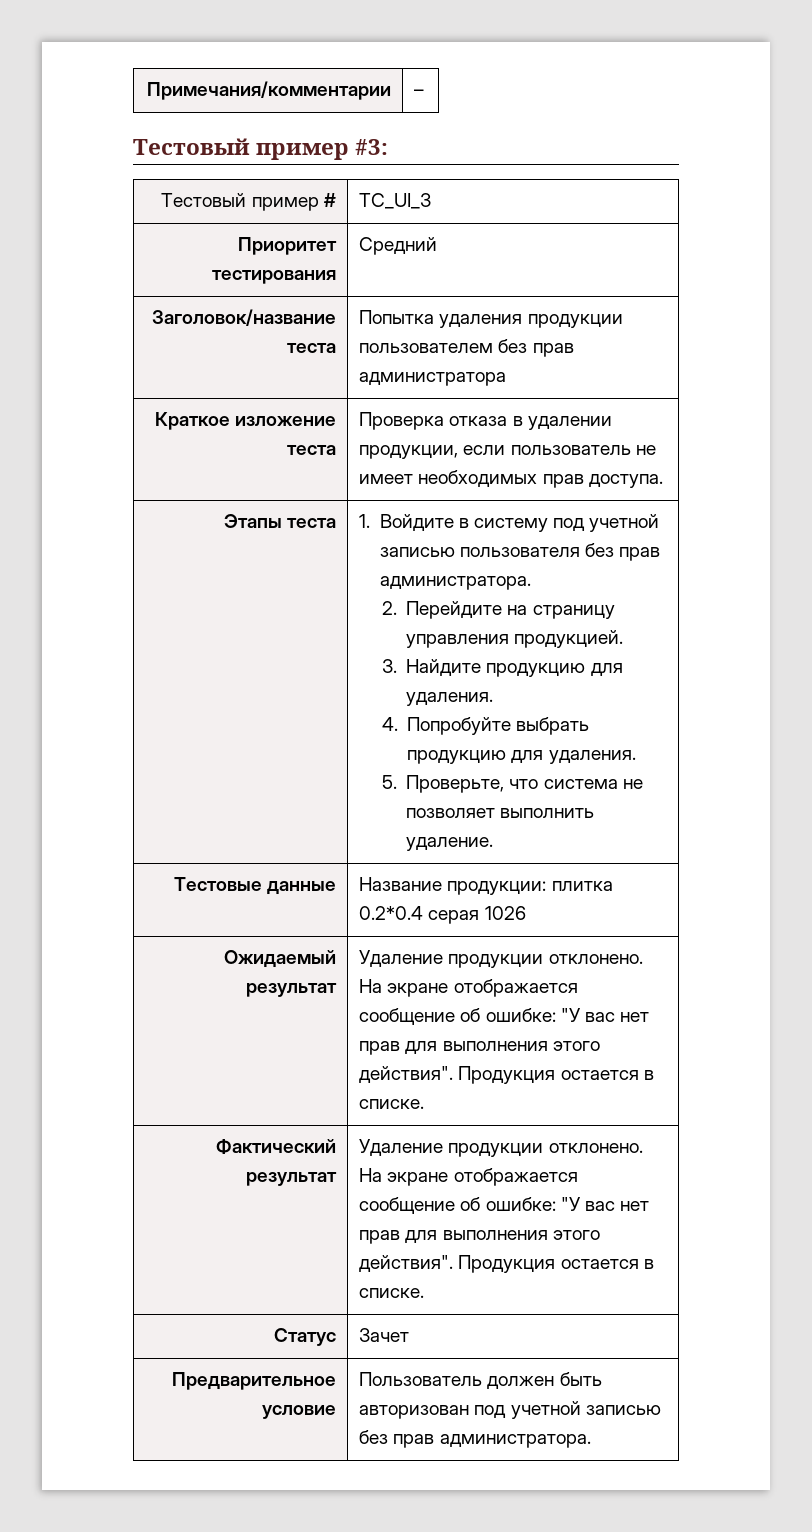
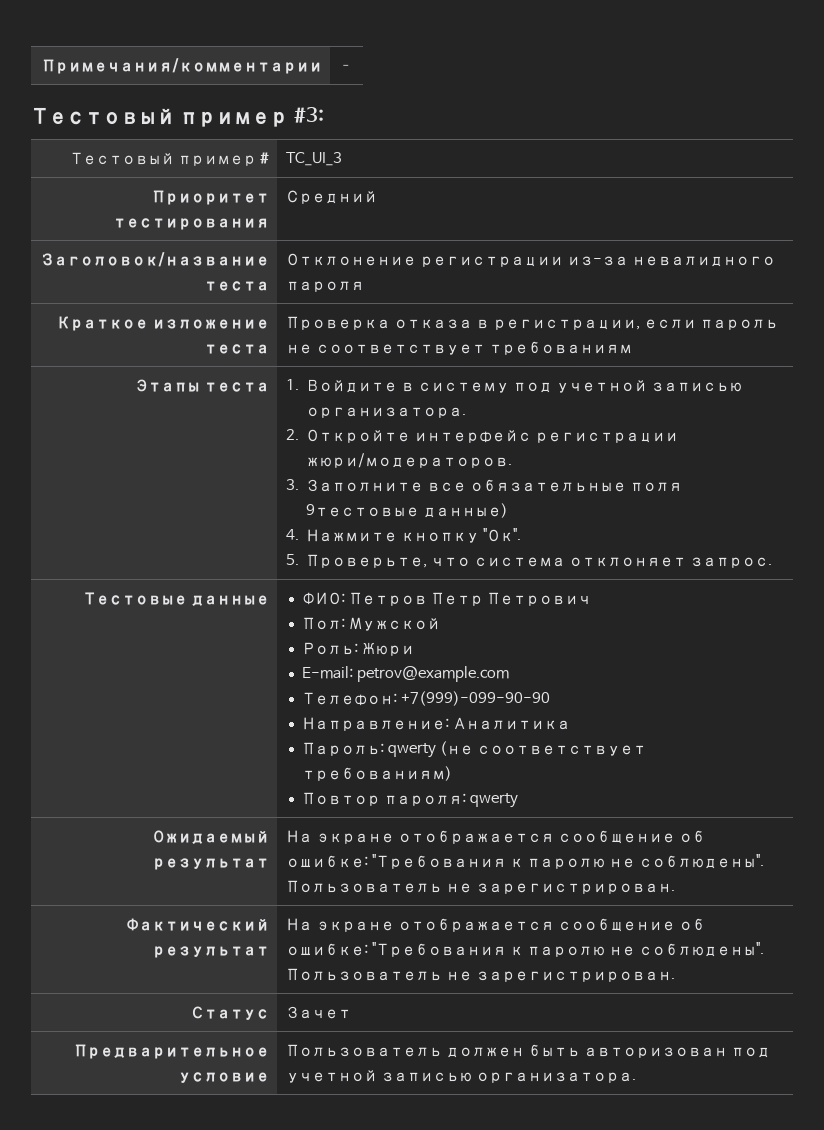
[359,310,623,328] [359,339,574,357] [359,372,507,386] Попытка удаления продукции пользователем без прав администратора -> [286,253,775,267] [286,281,365,292] Отклонение регистрации из-за невалидного пароля
[527,416,612,430] [359,445,656,459] [359,470,663,488] удалении продукции, если пользователь не имеет необходимых прав доступа. -> [492,319,778,330] [286,341,632,355] регистрации, если пароль не соответствует требованиям
[459,543,661,561] [379,576,531,590] [381,601,615,619] [406,630,624,648] [381,659,623,677] [406,692,494,706] [381,717,590,735] [407,750,636,764] [381,775,643,793] [406,808,595,818] [406,837,494,851] [173,877,336,895] [359,877,613,895] [359,906,526,924] пользователя без прав администратора. // 2. Перейдите на страницу управления продукцией. // 3. Найдите продукцию для удаления. // 4. Попробуйте выбрать продукцию для удаления. // 5. Проверьте, что система не позволяет выполнить удаление. // Тестовые данные | Название продукции: плитка 0.2*0.4 серая 1026 -> [306,407,467,418] [286,429,679,443] [306,453,513,468] [286,479,683,492] [306,503,509,518] [286,528,522,543] [286,554,773,568] [82,592,269,606] [302,592,591,606] [302,617,440,631] [302,642,414,656] [302,666,509,682] [302,691,550,706] [302,717,570,731] [302,741,646,758] [302,766,453,781] [302,792,518,808] организатора. // 2. Откройте интерфейс регистрации жюри/модераторов. // 3. Заполните все обязательные поля 9тестовые данные) // 4. Нажмите кнопку "Ок". // 5. Проверьте, что система отклоняет запрос. // Тестовые данные | ФИО: Петров Петр Петрович // Пол: Мужской // Роль: Жюри // E-mail: petrov@example.com // Телефон: +7(999)-099-90-90 // Направление: Аналитика // Пароль: qwerty (не соответствует требованиям) // Повтор пароля: qwerty
[359,950,643,968] [359,979,578,997] [359,1008,649,1025] [359,1041,600,1055] [359,1066,654,1084] [359,1099,425,1109] Удаление продукции отклонено. На экране отображается сообщение об ошибке: "У вас нет прав для выполнения этого действия". Продукция остается в списке. -> [286,830,705,844] [286,854,764,869] [286,880,675,894] На экране отображается сообщение об ошибке: "Требования к паролю не соблюдены". Пользователь не зарегистрирован.
[359,1139,643,1157] [359,1168,578,1186] [359,1197,649,1214] [359,1230,600,1244] [359,1255,654,1273] [359,1288,425,1298] Удаление продукции отклонено. На экране отображается сообщение об ошибке: "У вас нет прав для выполнения этого действия". Продукция остается в списке. -> [286,918,705,932] [286,942,764,957] [286,968,675,982] На экране отображается сообщение об ошибке: "Требования к паролю не соблюдены". Пользователь не зарегистрирован.
[359,1430,591,1448] без прав администратора. -> [475,1072,636,1083] организатора.

